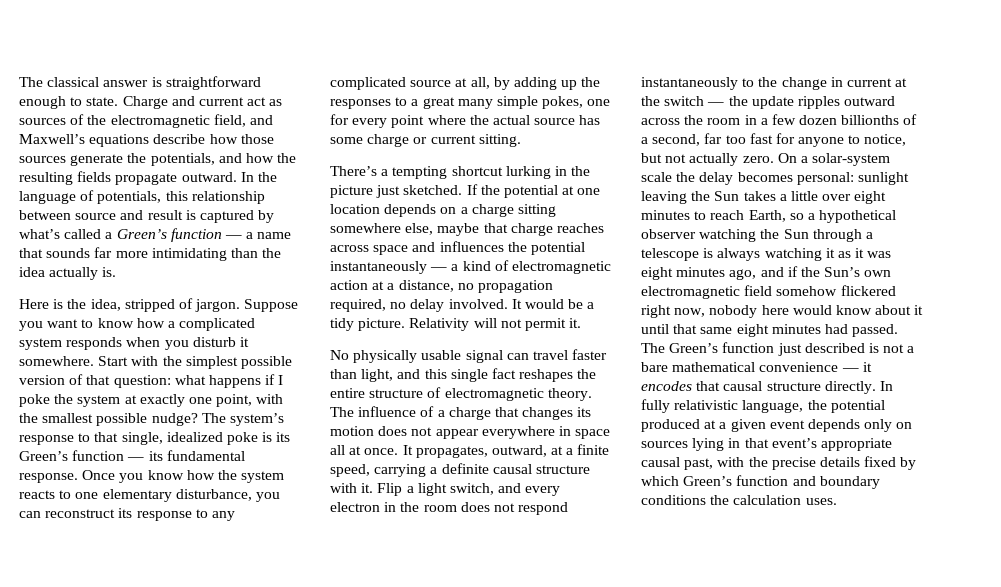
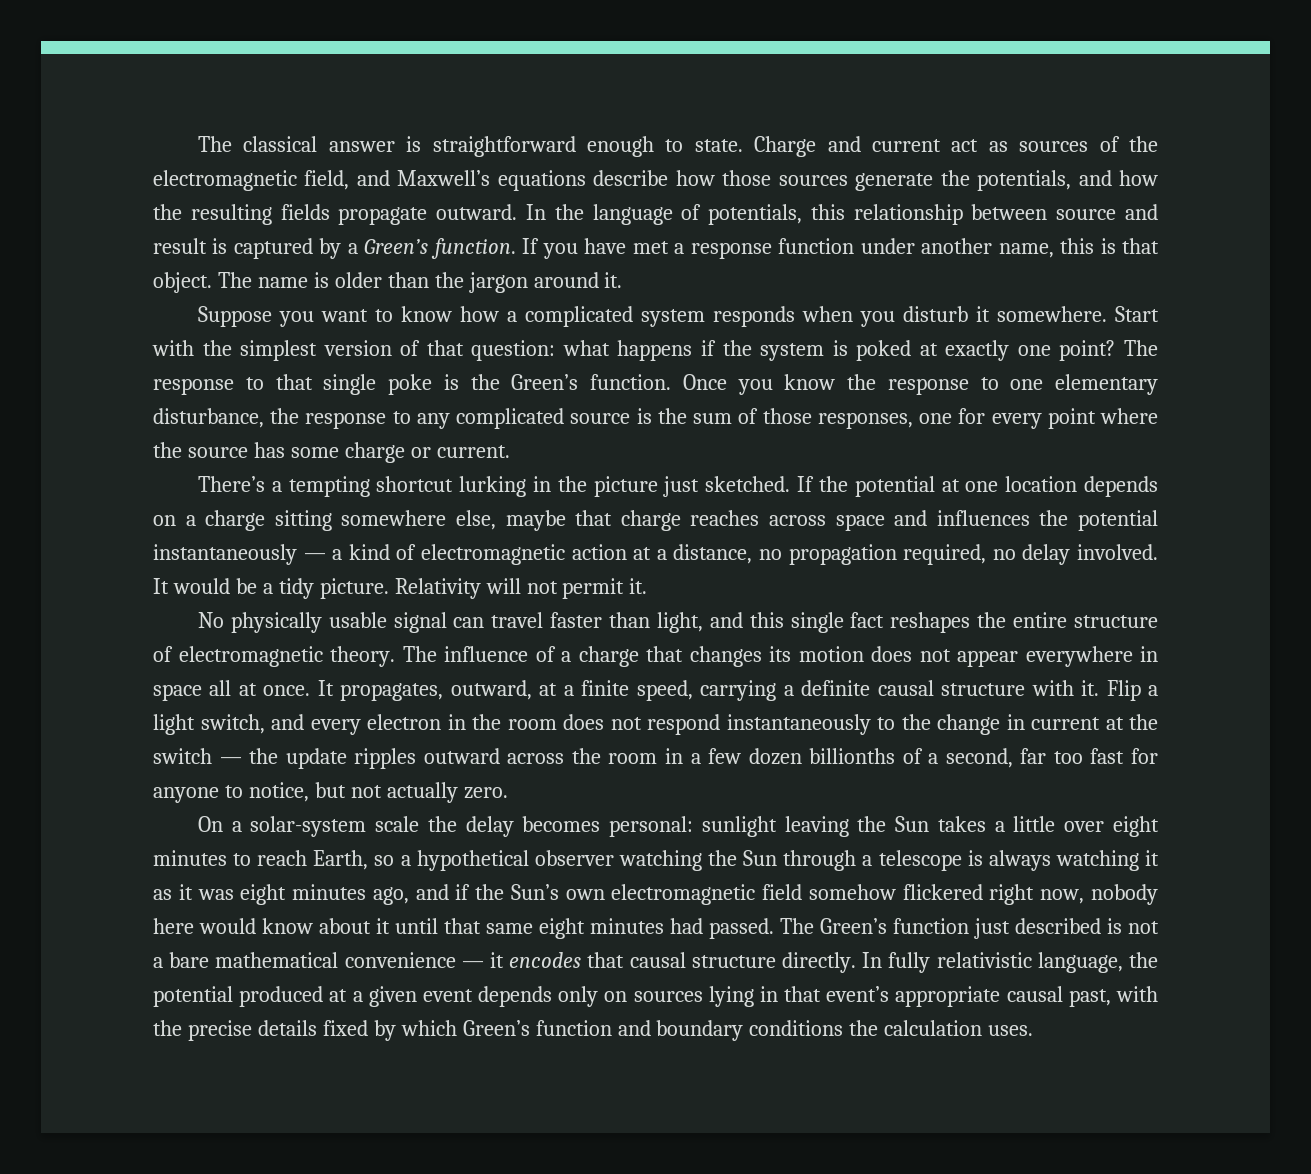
[19,228,292,242] [19,247,282,261] [19,267,117,280] [19,298,241,312] what’s called a Green’s function — a name that sounds far more intimidating than the idea actually is. // Here is the idea, stripped of jargon. -> [347,238,1160,259] [153,272,623,293] a Green’s function. If you have met a response function under another name, this is that object. The name is older than the jargon around it. //
[240,356,292,369] possible -> (318, 350) none
[278,375,284,385] [19,394,284,407] [19,413,284,426] [19,432,291,445] [19,450,245,461] [19,470,285,483] [19,489,280,502] [19,508,133,518] I poke the system at exactly one point, with the smallest possible nudge? The system’s response to that single, idealized poke is its Green’s function — its fundamental response. Once you know how the system reacts to one elementary disturbance, you can reconstruct its -> [722,340,1158,361] [153,374,1158,395] [153,408,300,428] the system is poked at exactly one point? The response to that single poke is the Green’s function. Once you know the response to one elementary disturbance, the
[455,77,601,90] [330,96,584,109] at all, by adding up the responses to a great many simple pokes, -> [636,408,913,429] is the sum of those responses,
[492,115,530,125] actual -> (182, 450) none
[430,134,521,147] current sitting. -> [436,445,510,458] current.
(774, 159) none -> (508, 793) //

